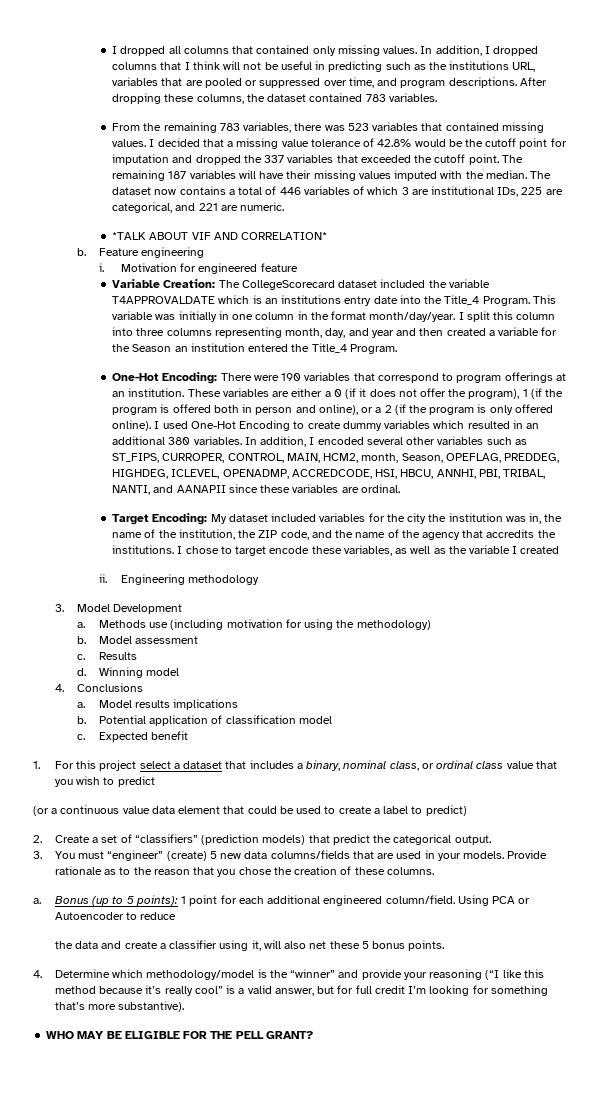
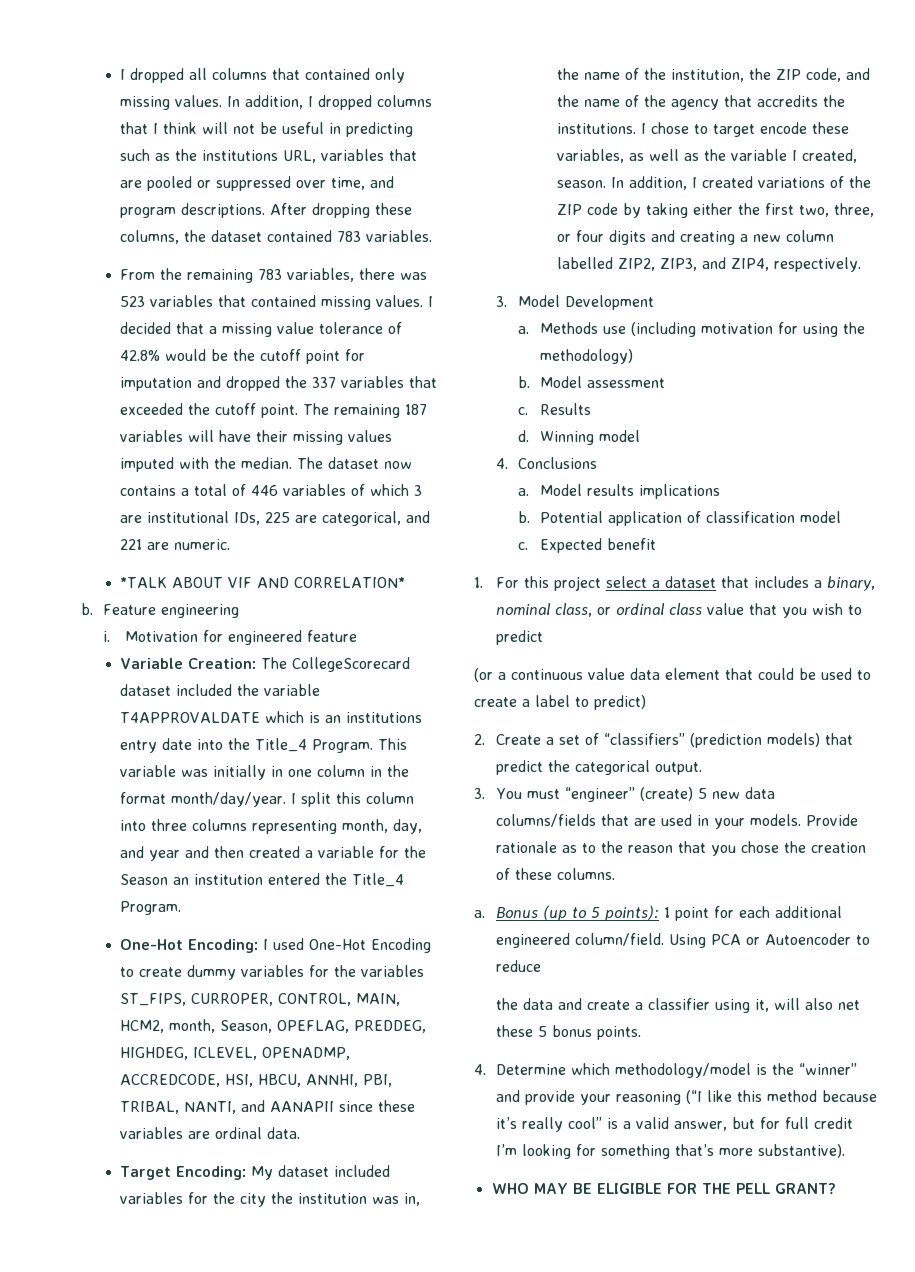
[220,372,566,383] [112,388,564,399] [112,404,553,415] [112,420,152,431] There were 190 variables that correspond to program offerings at an institution. These variables are either a 0 (if it does not offer the program), 1 (if the program is offered both in person and online), or a 2 (if the program is only offered online). -> (259, 946) none
[433,420,539,429] [112,436,527,447] which resulted in an additional 380 variables. In addition, I encoded several other variables such as -> [309,965,425,977] for the variables
[360,484,400,493] ordinal. -> [215,1127,301,1139] ordinal data.
[520,546,560,554] [98,574,260,585] created // ii. Engineering methodology -> [802,149,858,163] [557,176,872,190] [557,203,875,218] [557,230,835,245] [557,257,862,272] created, season. In addition, I created variations of the ZIP code by taking either the first two, three, or four digits and creating a new column labelled ZIP2, ZIP3, and ZIP4, respectively.

